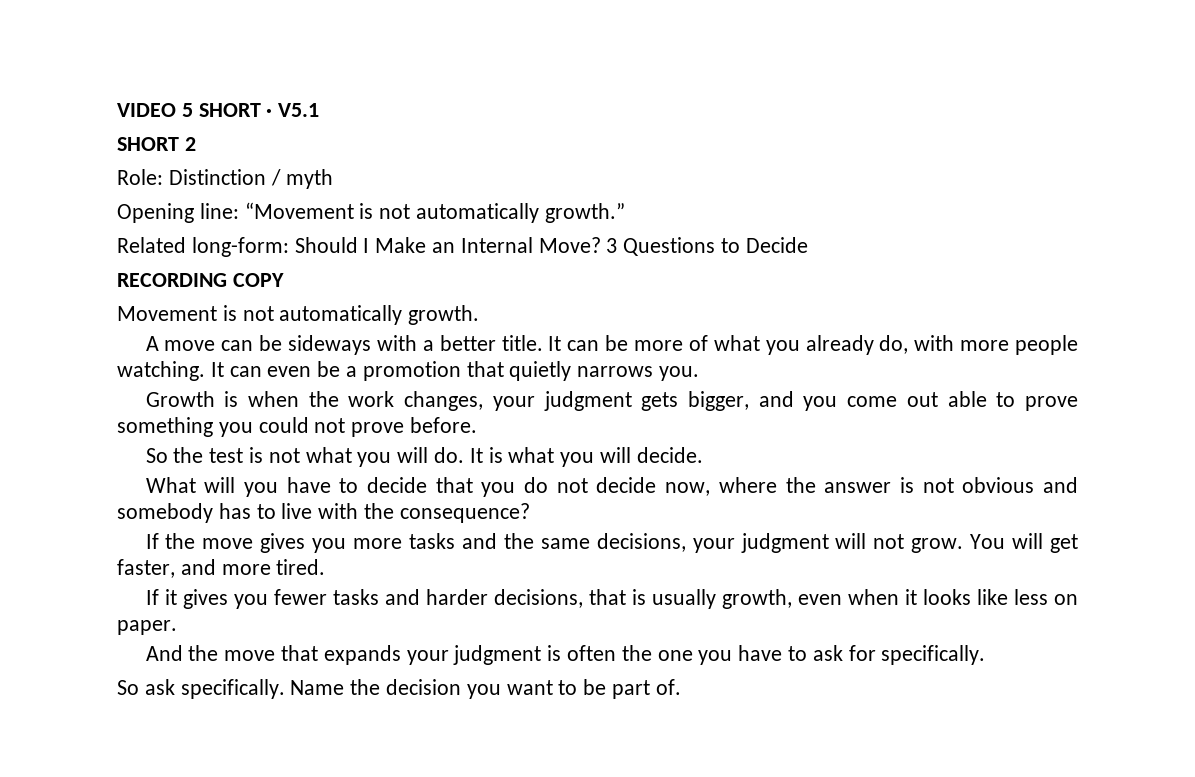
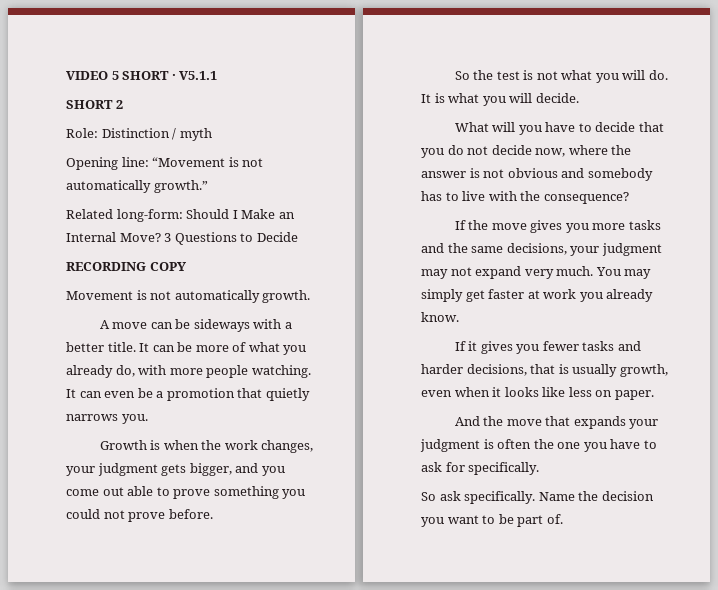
[278,103,320,117] V5.1 -> [179,71,218,80] V5.1.1
[835,533,1079,553] [117,559,326,578] will not grow. You will get faster, and more tired. -> [421,266,652,279] [421,289,654,302] [421,312,459,322] may not expand very much. You may simply get faster at work you already know.

